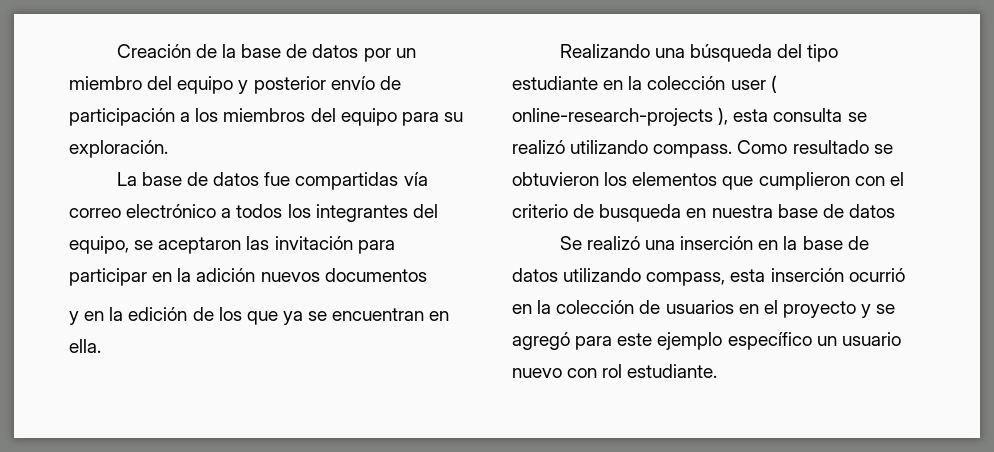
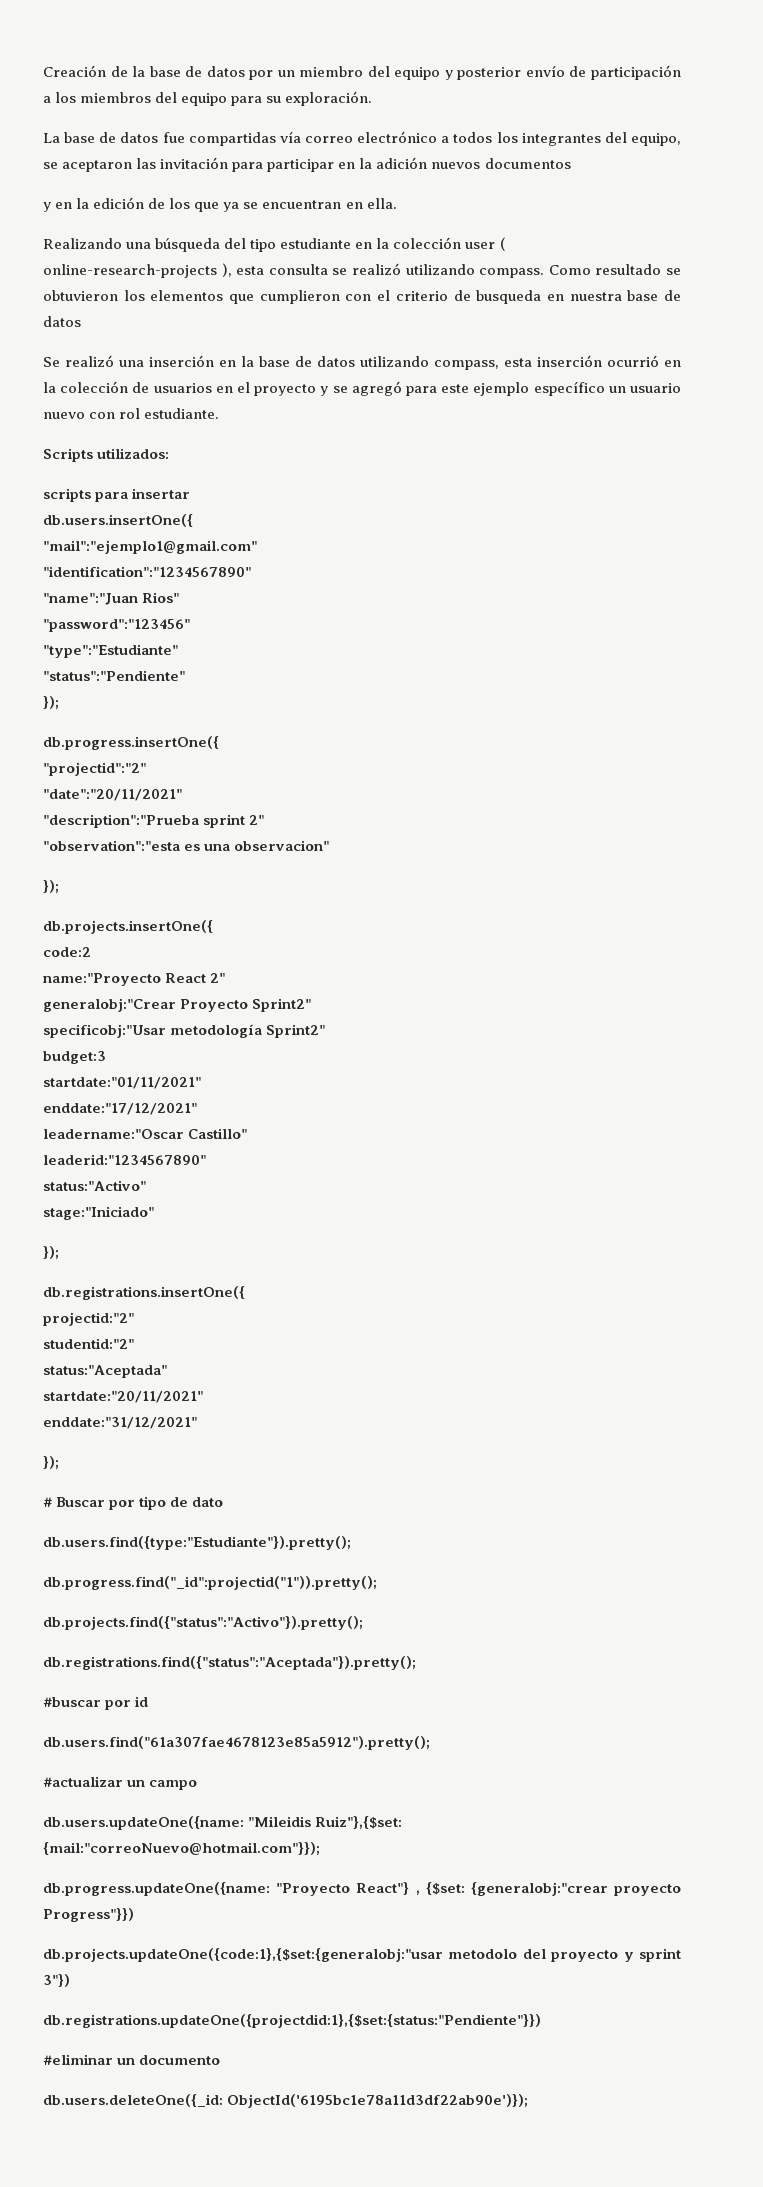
(718, 371) none -> [43,448,170,462] [43,488,191,502] [43,514,193,527] [43,540,257,554] [43,566,251,577] [43,592,180,605] [43,619,190,632] [43,644,178,658] [43,670,185,681] [43,696,59,710] [43,736,219,750] [43,762,146,776] [43,789,182,801] [43,814,265,828] [43,840,330,851] [43,880,59,894] [43,920,213,934] [43,947,91,957] [43,973,226,986] [43,998,312,1012] [43,1024,326,1038] [43,1051,106,1064] [43,1077,201,1089] [43,1103,197,1115] [43,1128,248,1139] [43,1154,206,1165] [43,1180,146,1191] [43,1206,154,1220] [43,1246,59,1260] [43,1286,245,1300] [43,1312,134,1326] [43,1338,134,1349] [43,1365,167,1378] [43,1391,203,1403] [43,1417,197,1429] [43,1456,59,1470] [43,1496,224,1510] [43,1536,351,1550] [43,1576,377,1590] [43,1616,363,1630] [43,1656,416,1670] [43,1696,149,1710] [43,1736,430,1750] [43,1776,198,1790] [43,1816,403,1830] [43,1842,320,1856] [43,1882,682,1896] [43,1908,134,1922] [43,1948,681,1962] [43,1974,70,1987] [43,2014,541,2028] [43,2054,221,2065] [43,2094,529,2108] // Scripts utilizados: // scripts para insertar // db.users.insertOne({ // "mail":"ejemplo1@gmail.com" // "identification":"1234567890" // "name":"Juan Rios" // "password":"123456" // "type":"Estudiante" // "status":"Pendiente" // }); // db.progress.insertOne({ // "projectid":"2" // "date":"20/11/2021" // "description":"Prueba sprint 2" // "observation":"esta es una observacion" // }); // db.projects.insertOne({ // code:2 // name:"Proyecto React 2" // generalobj:"Crear Proyecto Sprint2" // specificobj:"Usar metodología Sprint2" // budget:3 // startdate:"01/11/2021" // enddate:"17/12/2021" // leadername:"Oscar Castillo" // leaderid:"1234567890" // status:"Activo" // stage:"Iniciado" // }); // db.registrations.insertOne({ // projectid:"2" // studentid:"2" // status:"Aceptada" // startdate:"20/11/2021" // enddate:"31/12/2021" // }); // # Buscar por tipo de dato // db.users.find({type:"Estudiante"}).pretty(); // db.progress.find("_id":projectid("1")).pretty(); // db.projects.find({"status":"Activo"}).pretty(); // db.registrations.find({"status":"Aceptada"}).pretty(); // #buscar por id // db.users.find("61a307fae4678123e85a5912").pretty(); // #actualizar un campo // db.users.updateOne({name: "Mileidis Ruiz"},{$set: {mail:"correoNuevo@hotmail.com"}}); // db.progress.updateOne({name: "Proyecto React"} , {$set: {generalobj:"crear proyecto Progress"}}) // db.projects.updateOne({code:1},{$set:{generalobj:"usar metodolo del proyecto y sprint 3"}) // db.registrations.updateOne({projectdid:1},{$set:{status:"Pendiente"}}) // #eliminar un documento // db.users.deleteOne({_id: ObjectId('6195bc1e78a11d3df22ab90e')});

